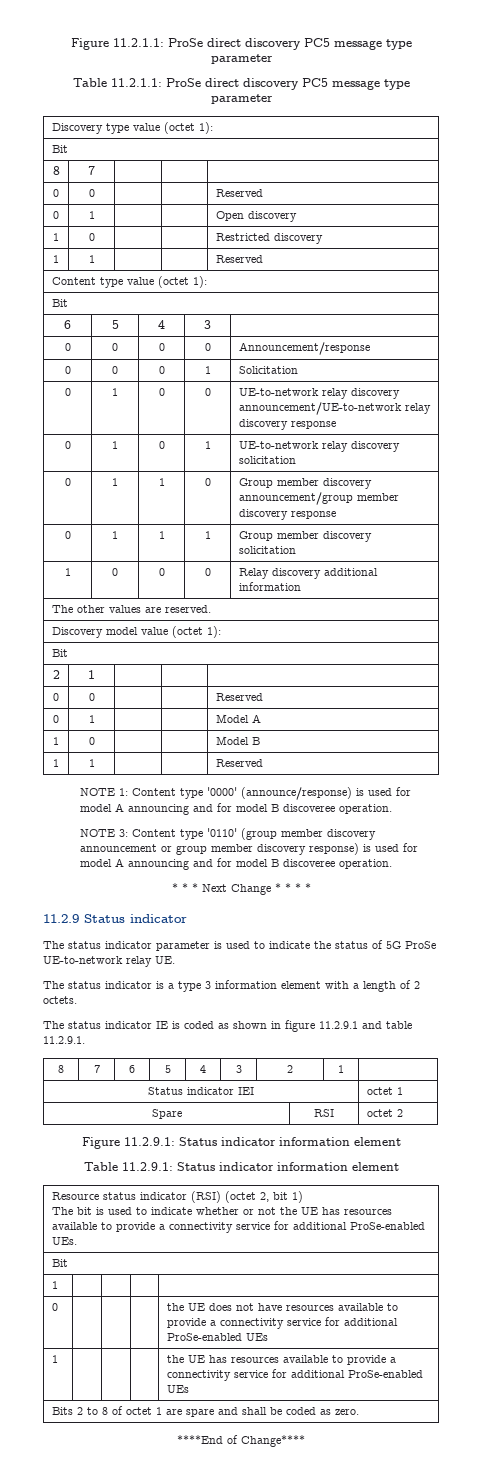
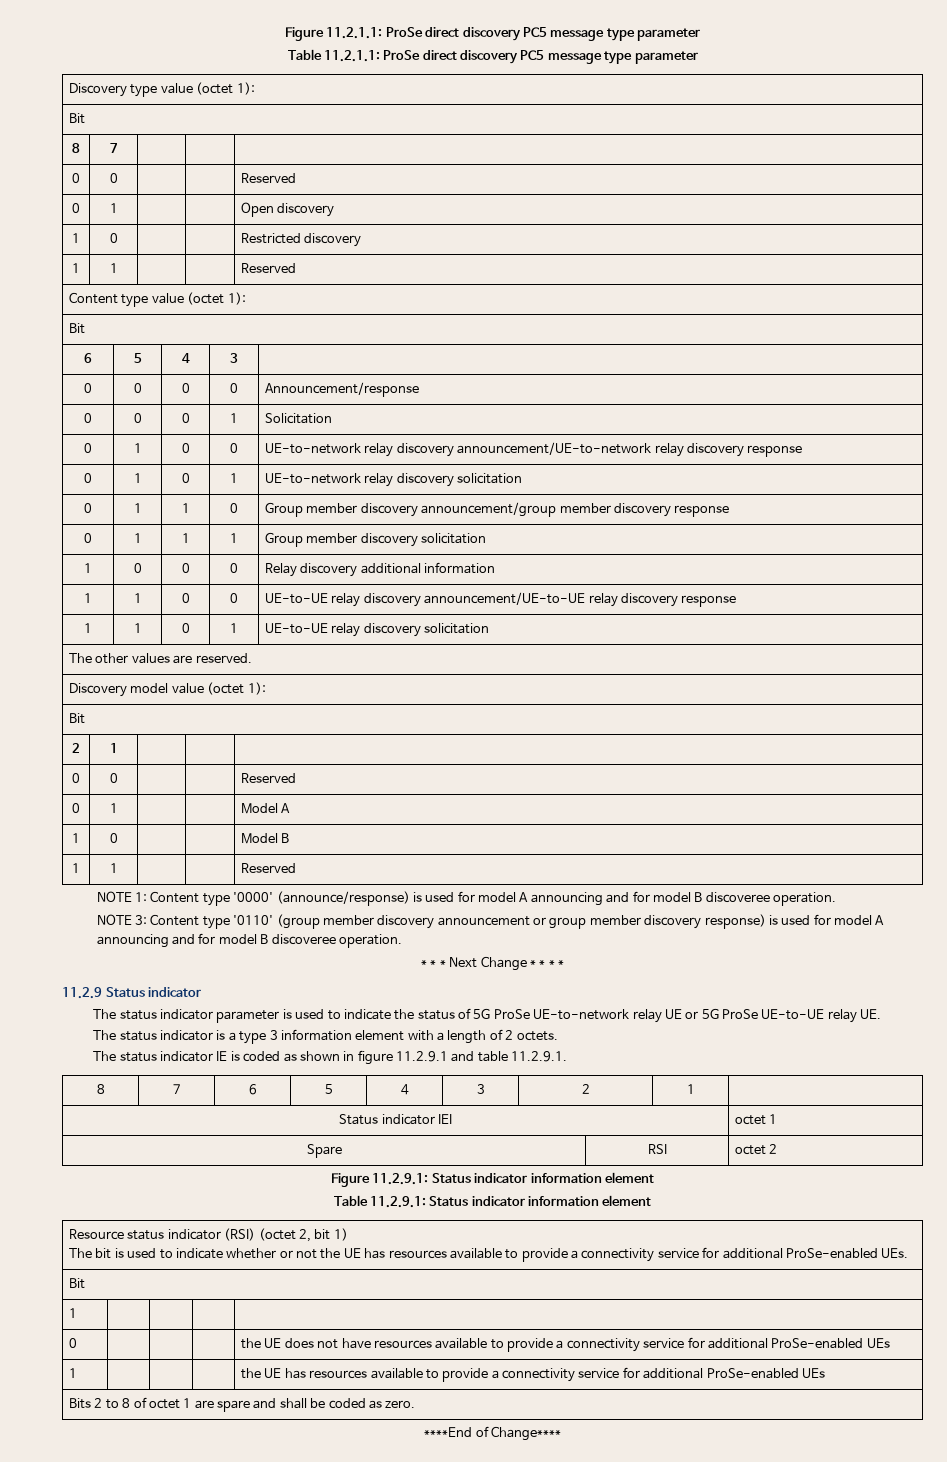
(301, 586) none -> [84,593,92,603] [133,593,142,603] [181,593,190,603] [230,593,238,603] [265,592,737,607] [84,623,92,633] [133,623,142,633] [181,623,190,633] [230,623,238,633] [265,623,490,637] // 1 | 1 | 0 | 0 | UE-to-UE relay discovery announcement/UE-to-UE relay discovery response // 1 | 1 | 0 | 1 | UE-to-UE relay discovery solicitation
(152, 961) none -> [664,1008,857,1023] UE or 5G ProSe UE-to-UE relay

